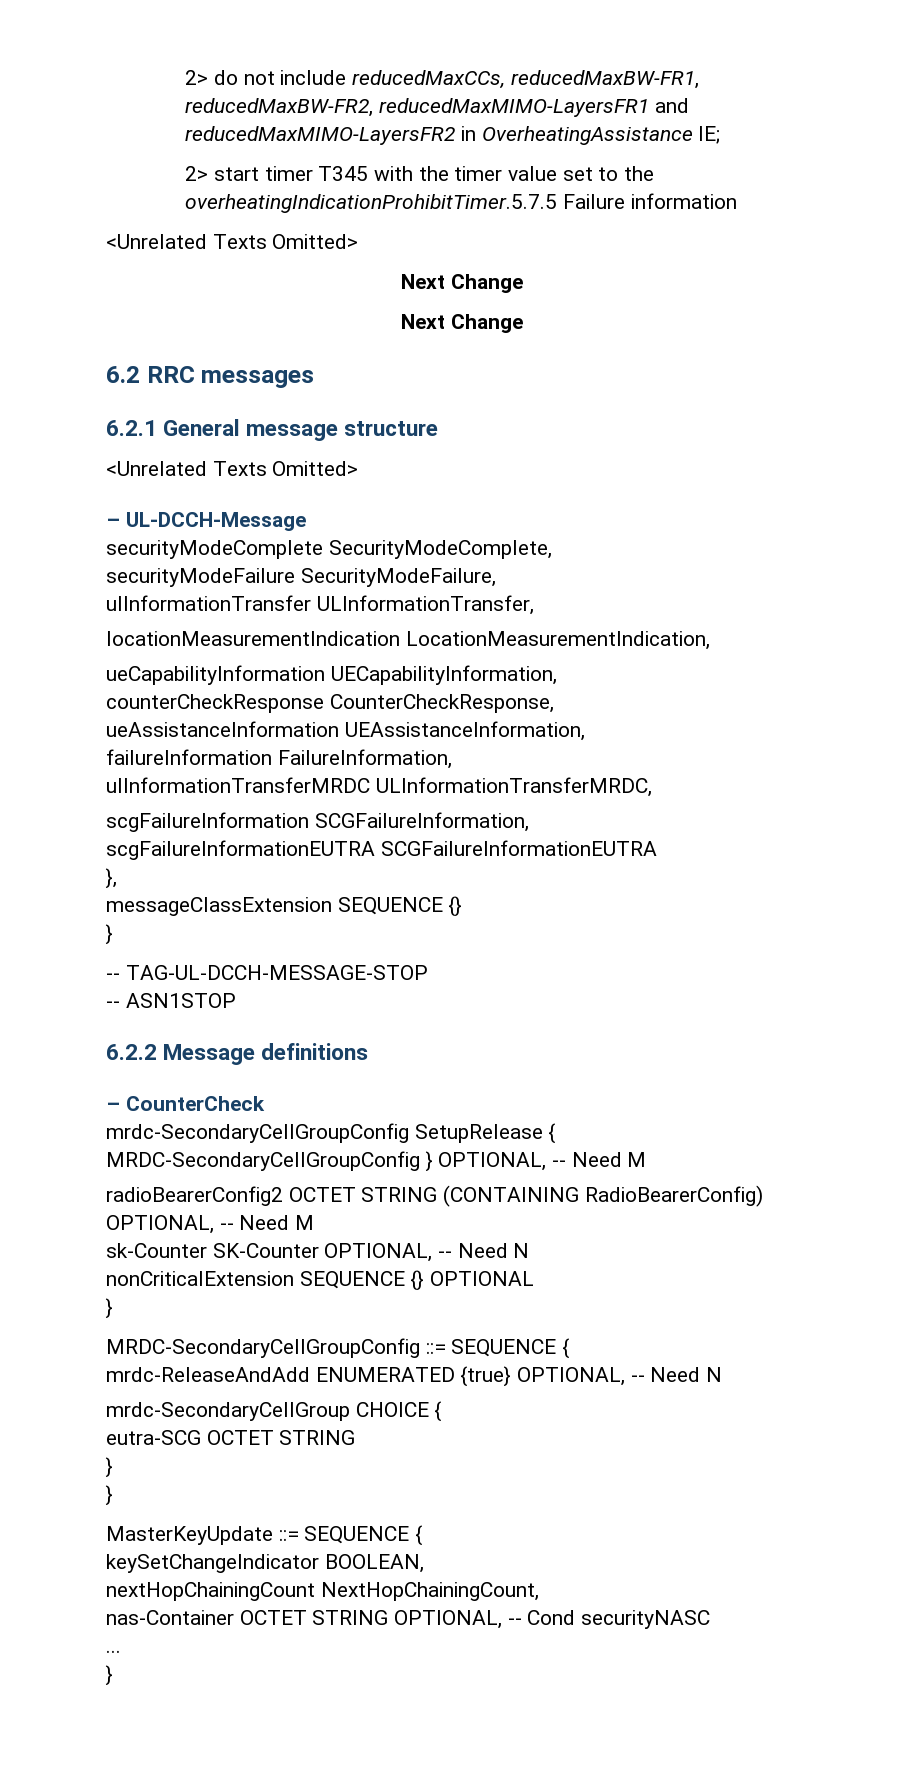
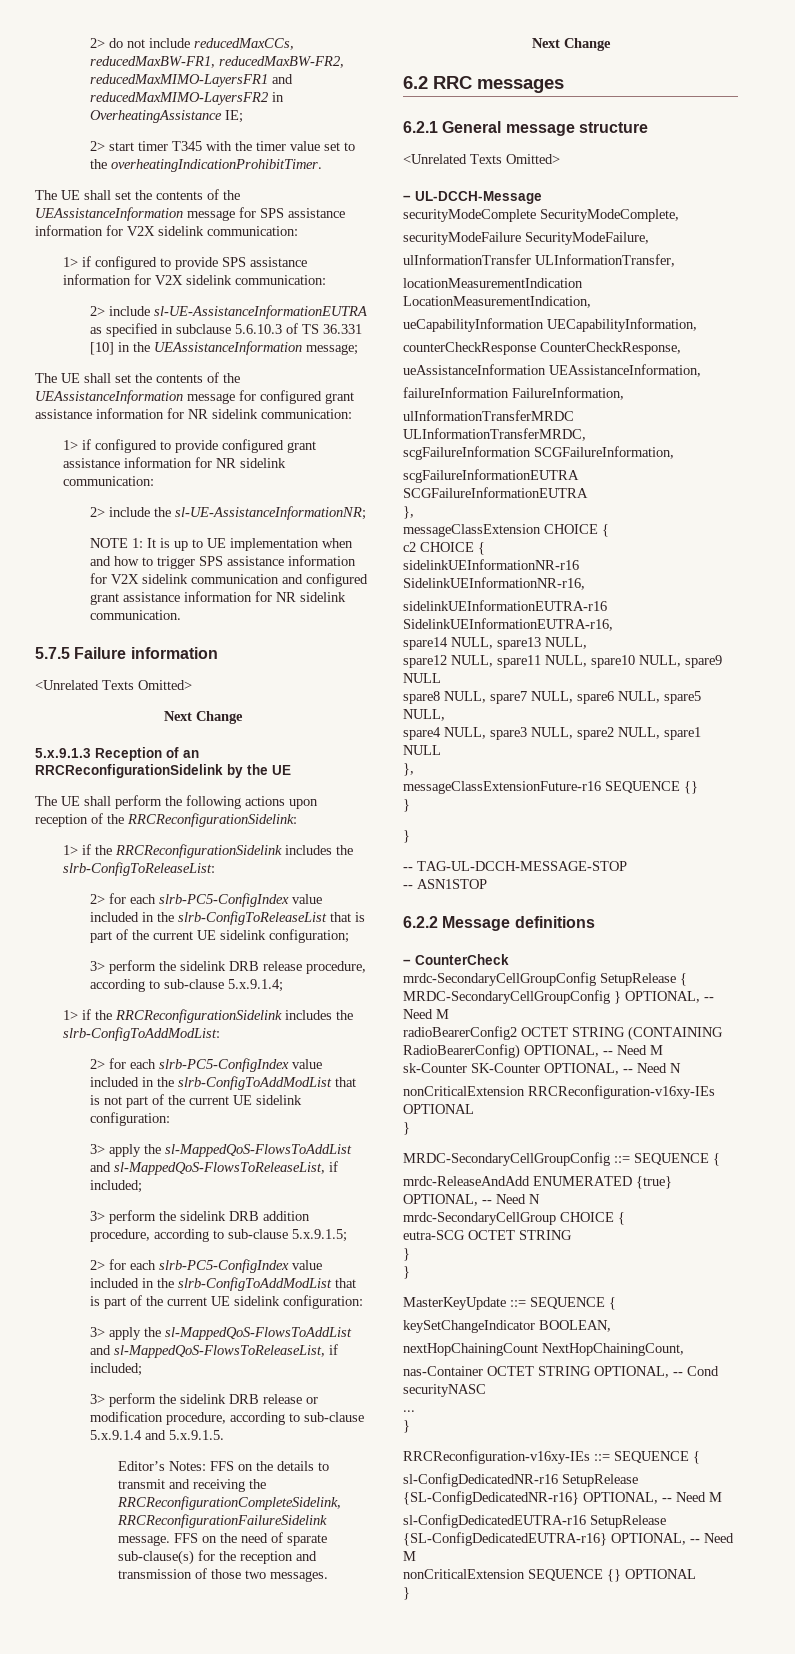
[185,194,558,213] overheatingIndicationProhibitTimer.5.7.5 -> [111,159,323,172] [35,189,240,200] [35,207,345,221] [35,225,298,236] [62,256,307,270] [62,274,326,285] [90,305,368,319] [90,323,363,337] [90,341,359,355] [35,372,240,383] [35,390,354,404] [35,408,352,419] [62,439,316,453] [62,457,286,468] [62,476,154,486] [90,506,367,520] [90,538,354,551] [90,555,357,569] [90,573,369,587] [90,591,347,605] [90,610,182,620] [35,647,70,659] overheatingIndicationProhibitTimer. // The UE shall set the contents of the UEAssistanceInformation message for SPS assistance information for V2X sidelink communication: // 1> if configured to provide SPS assistance information for V2X sidelink communication: // 2> include sl-UE-AssistanceInformationEUTRA as specified in subclause 5.6.10.3 of TS 36.331 [10] in the UEAssistanceInformation message; // The UE shall set the contents of the UEAssistanceInformation message for configured grant assistance information for NR sidelink communication: // 1> if configured to provide configured grant assistance information for NR sidelink communication: // 2> include the sl-UE-AssistanceInformationNR; // NOTE 1: It is up to UE implementation when and how to trigger SPS assistance information for V2X sidelink communication and configured grant assistance information for NR sidelink communication. // 5.7.5
(523, 283) none -> [35,747,199,761] [35,764,291,778] [35,795,318,809] [35,813,297,827] [62,844,353,858] [62,862,215,876] [90,893,323,907] [90,911,366,925] [90,929,350,943] [90,960,367,974] [90,979,284,992] [62,1009,353,1023] [62,1027,220,1041] [90,1058,323,1072] [90,1076,357,1090] [90,1094,303,1108] [90,1112,171,1126] [90,1144,353,1157] [90,1161,339,1175] [90,1180,143,1193] [90,1210,311,1224] [90,1229,348,1242] [90,1259,323,1273] [90,1277,357,1291] [90,1295,364,1309] [90,1327,353,1340] [90,1344,339,1358] [90,1363,143,1376] [90,1393,319,1407] [90,1411,365,1425] [90,1430,225,1440] [118,1461,330,1471] [118,1479,267,1492] [117,1496,342,1510] [117,1514,328,1528] [118,1532,328,1546] [118,1550,318,1565] [118,1568,329,1582] // 5.x.9.1.3 Reception of an RRCReconfigurationSidelink by the UE // The UE shall perform the following actions upon reception of the RRCReconfigurationSidelink: // 1> if the RRCReconfigurationSidelink includes the slrb-ConfigToReleaseList: // 2> for each slrb-PC5-ConfigIndex value included in the slrb-ConfigToReleaseList that is part of the current UE sidelink configuration; // 3> perform the sidelink DRB release procedure, according to sub-clause 5.x.9.1.4; // 1> if the RRCReconfigurationSidelink includes the slrb-ConfigToAddModList: // 2> for each slrb-PC5-ConfigIndex value included in the slrb-ConfigToAddModList that is not part of the current UE sidelink configuration: // 3> apply the sl-MappedQoS-FlowsToAddList and sl-MappedQoS-FlowsToReleaseList, if included; // 3> perform the sidelink DRB addition procedure, according to sub-clause 5.x.9.1.5; // 2> for each slrb-PC5-ConfigIndex value included in the slrb-ConfigToAddModList that is part of the current UE sidelink configuration: // 3> apply the sl-MappedQoS-FlowsToAddList and sl-MappedQoS-FlowsToReleaseList, if included; // 3> perform the sidelink DRB release or modification procedure, according to sub-clause 5.x.9.1.4 and 5.x.9.1.5. // Editor’s Notes: FFS on the details to transmit and receiving the RRCReconfigurationCompleteSidelink, RRCReconfigurationFailureSidelink message. FFS on the need of sparate sub-clause(s) for the reception and transmission of those two messages.
(332, 906) none -> [544,524,609,537] [403,542,485,555] [403,559,579,570] [403,577,585,590] [403,600,607,611] [403,618,613,631] [403,637,587,650] [403,655,722,668] [403,673,441,683] [403,691,701,704] [403,709,445,721] [403,727,701,740] [403,745,441,755] [403,763,414,776] [403,781,601,794] CHOICE { // c2 CHOICE { // sidelinkUEInformationNR-r16 SidelinkUEInformationNR-r16, // sidelinkUEInformationEUTRA-r16 SidelinkUEInformationEUTRA-r16, // spare14 NULL, spare13 NULL, // spare12 NULL, spare11 NULL, spare10 NULL, spare9 NULL // spare8 NULL, spare7 NULL, spare6 NULL, spare5 NULL, // spare4 NULL, spare3 NULL, spare2 NULL, spare1 NULL // }, // messageClassExtensionFuture-r16
(113, 934) none -> [403,830,410,843] // }
[299,1270,425,1291] SEQUENCE {} -> [528,1085,715,1099] RRCReconfiguration-v16xy-IEs
(113, 1675) none -> [403,1450,700,1464] [403,1473,638,1487] [403,1491,722,1505] [403,1514,666,1528] [403,1532,734,1546] [403,1551,416,1561] [403,1569,696,1582] [403,1587,410,1600] // RRCReconfiguration-v16xy-IEs ::= SEQUENCE { // sl-ConfigDedicatedNR-r16 SetupRelease {SL-ConfigDedicatedNR-r16} OPTIONAL, -- Need M // sl-ConfigDedicatedEUTRA-r16 SetupRelease {SL-ConfigDedicatedEUTRA-r16} OPTIONAL, -- Need M // nonCriticalExtension SEQUENCE {} OPTIONAL // }

